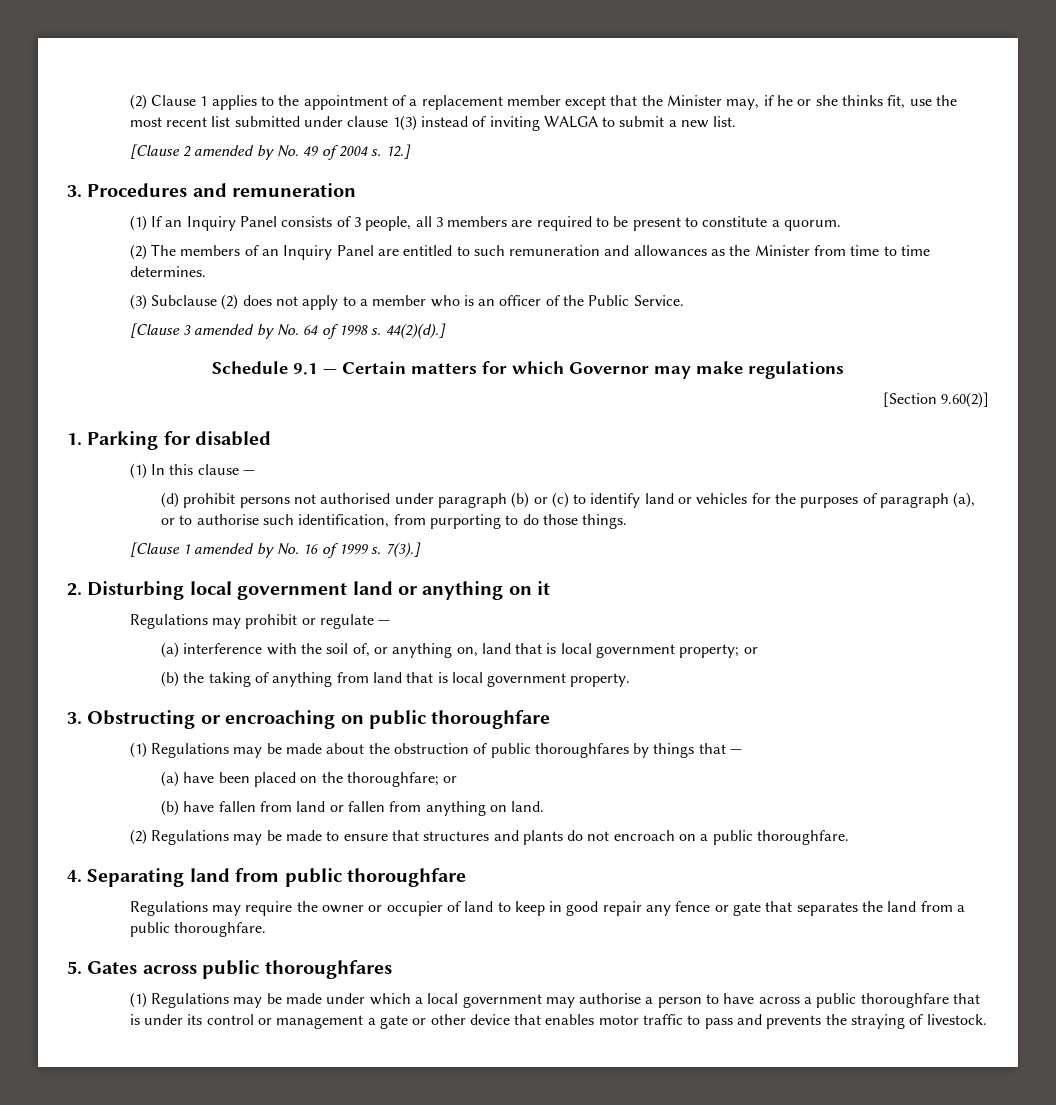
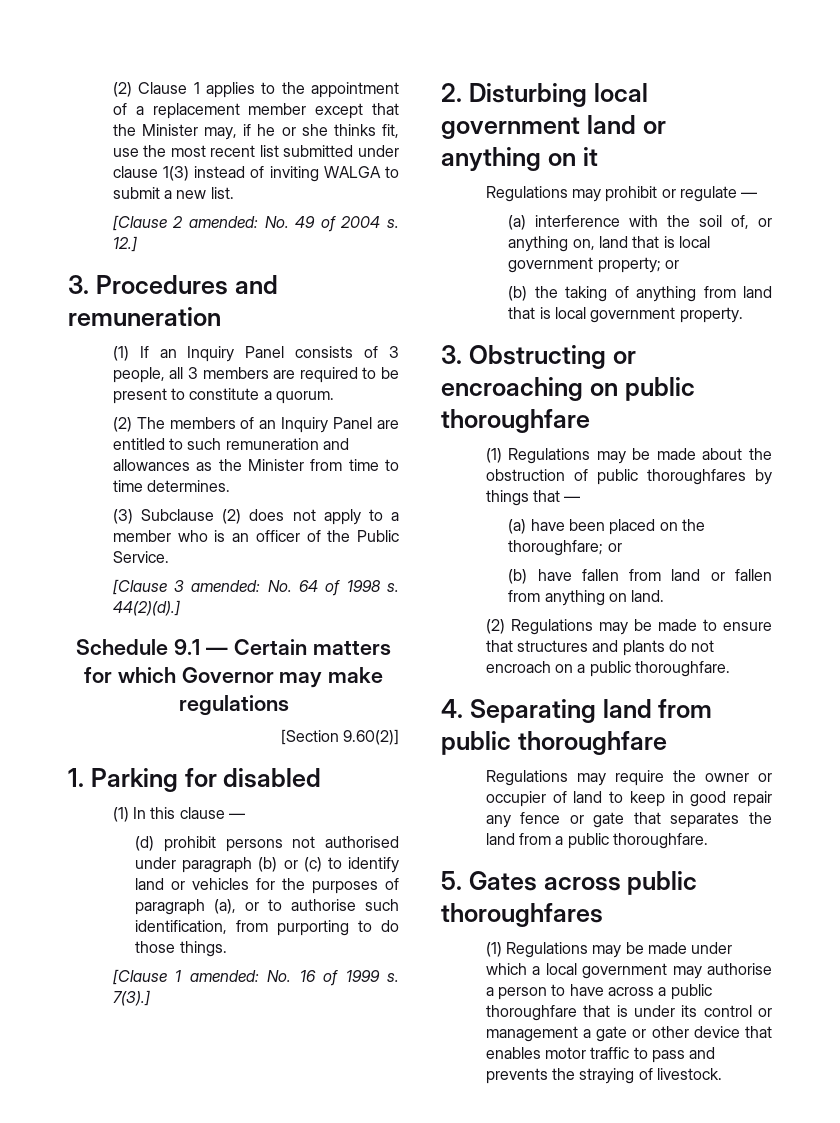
[194,145,274,160] amended by -> [189,216,259,228] amended:
[194,324,274,339] amended by -> [191,580,261,592] amended:
[194,543,274,558] amended by -> [189,970,259,982] amended:

